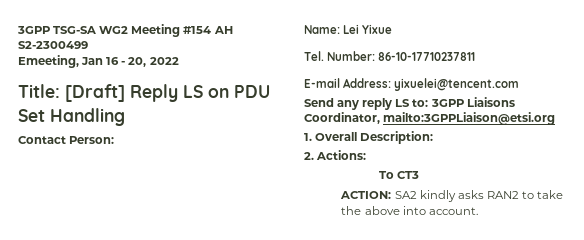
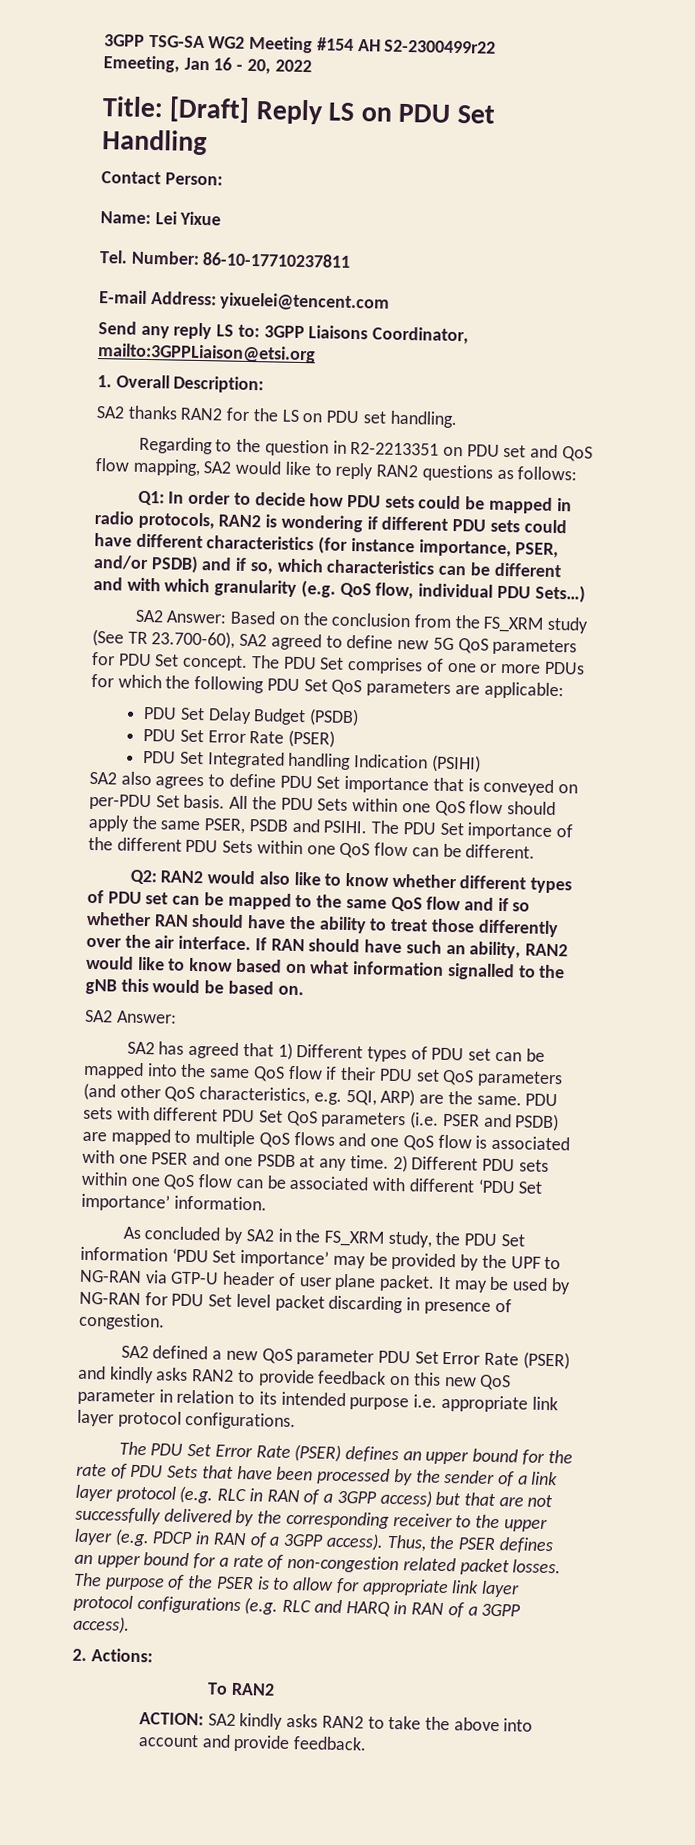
[18,41,88,49] S2-2300499 -> [384,39,497,54] S2-2300499r22
(434, 137) none -> [96,405,457,429] [138,436,593,462] [95,457,578,482] [137,490,572,514] [94,510,567,534] [94,532,560,559] [93,554,562,578] [93,576,586,603] [134,609,590,634] [92,628,578,656] [91,651,585,675] [91,673,564,700] [143,706,360,727] [143,728,336,748] [143,750,481,773] [89,771,578,797] [89,793,556,817] [88,814,573,840] [88,836,536,859] [129,869,573,894] [87,889,531,912] [86,911,559,938] [86,934,568,959] [86,955,566,981] [85,978,304,996] [85,1009,177,1024] [126,1041,545,1063] [83,1061,563,1088] [83,1082,559,1107] [83,1106,560,1132] [82,1128,570,1151] [82,1149,549,1173] [81,1171,543,1194] [81,1193,267,1212] [122,1226,525,1248] [80,1246,562,1271] [79,1269,571,1295] [79,1291,512,1315] [79,1312,165,1331] [120,1345,570,1370] [78,1365,512,1391] [77,1388,558,1413] [77,1409,297,1431] [118,1441,573,1465] [76,1463,559,1487] [75,1484,554,1508] [75,1506,548,1533] [74,1528,554,1554] [74,1552,562,1576] [73,1572,520,1598] [73,1594,522,1618] [73,1615,130,1634] // SA2 thanks RAN2 for the LS on PDU set handling. // Regarding to the question in R2-2213351 on PDU set and QoS flow mapping, SA2 would like to reply RAN2 questions as follows: // Q1: In order to decide how PDU sets could be mapped in radio protocols, RAN2 is wondering if different PDU sets could have different characteristics (for instance importance, PSER, and/or PSDB) and if so, which characteristics can be different and with which granularity (e.g. QoS flow, individual PDU Sets…) // SA2 Answer: Based on the conclusion from the FS_XRM study (See TR 23.700-60), SA2 agreed to define new 5G QoS parameters for PDU Set concept. The PDU Set comprises of one or more PDUs for which the following PDU Set QoS parameters are applicable: // PDU Set Delay Budget (PSDB) // PDU Set Error Rate (PSER) // PDU Set Integrated handling Indication (PSIHI) // SA2 also agrees to define PDU Set importance that is conveyed on per-PDU Set basis. All the PDU Sets within one QoS flow should apply the same PSER, PSDB and PSIHI. The PDU Set importance of the different PDU Sets within one QoS flow can be different. // Q2: RAN2 would also like to know whether different types of PDU set can be mapped to the same QoS flow and if so whether RAN should have the ability to treat those differently over the air interface. If RAN should have such an ability, RAN2 would like to know based on what information signalled to the gNB this would be based on. // SA2 Answer: // SA2 has agreed that 1) Different types of PDU set can be mapped into the same QoS flow if their PDU set QoS parameters (and other QoS characteristics, e.g. 5QI, ARP) are the same. PDU sets with different PDU Set QoS parameters (i.e. PSER and PSDB) are mapped to multiple QoS flows and one QoS flow is associated with one PSER and one PSDB at any time. 2) Different PDU sets within one QoS flow can be associated with different ‘PDU Set importance’ information. // As concluded by SA2 in the FS_XRM study, the PDU Set information ‘PDU Set importance’ may be provided by the UPF to NG-RAN via GTP-U header of user plane packet. It may be used by NG-RAN for PDU Set level packet discarding in presence of congestion. // SA2 defined a new QoS parameter PDU Set Error Rate (PSER) and kindly asks RAN2 to provide feedback on this new QoS parameter in relation to its intended purpose i.e. appropriate link layer protocol configurations. // The PDU Set Error Rate (PSER) defines an upper bound for the rate of PDU Sets that have been processed by the sender of a link layer protocol (e.g. RLC in RAN of a 3GPP access) but that are not successfully delivered by the corresponding receiver to the upper layer (e.g. PDCP in RAN of a 3GPP access). Thus, the PSER defines an upper bound for a rate of non-congestion related packet losses. The purpose of the PSER is to allow for appropriate link layer protocol configurations (e.g. RLC and HARQ in RAN of a 3GPP access).
[397,171,420,179] CT3 -> [230,1682,275,1696] RAN2
[428,207,478,215] account. -> [137,1734,368,1753] account and provide feedback.

